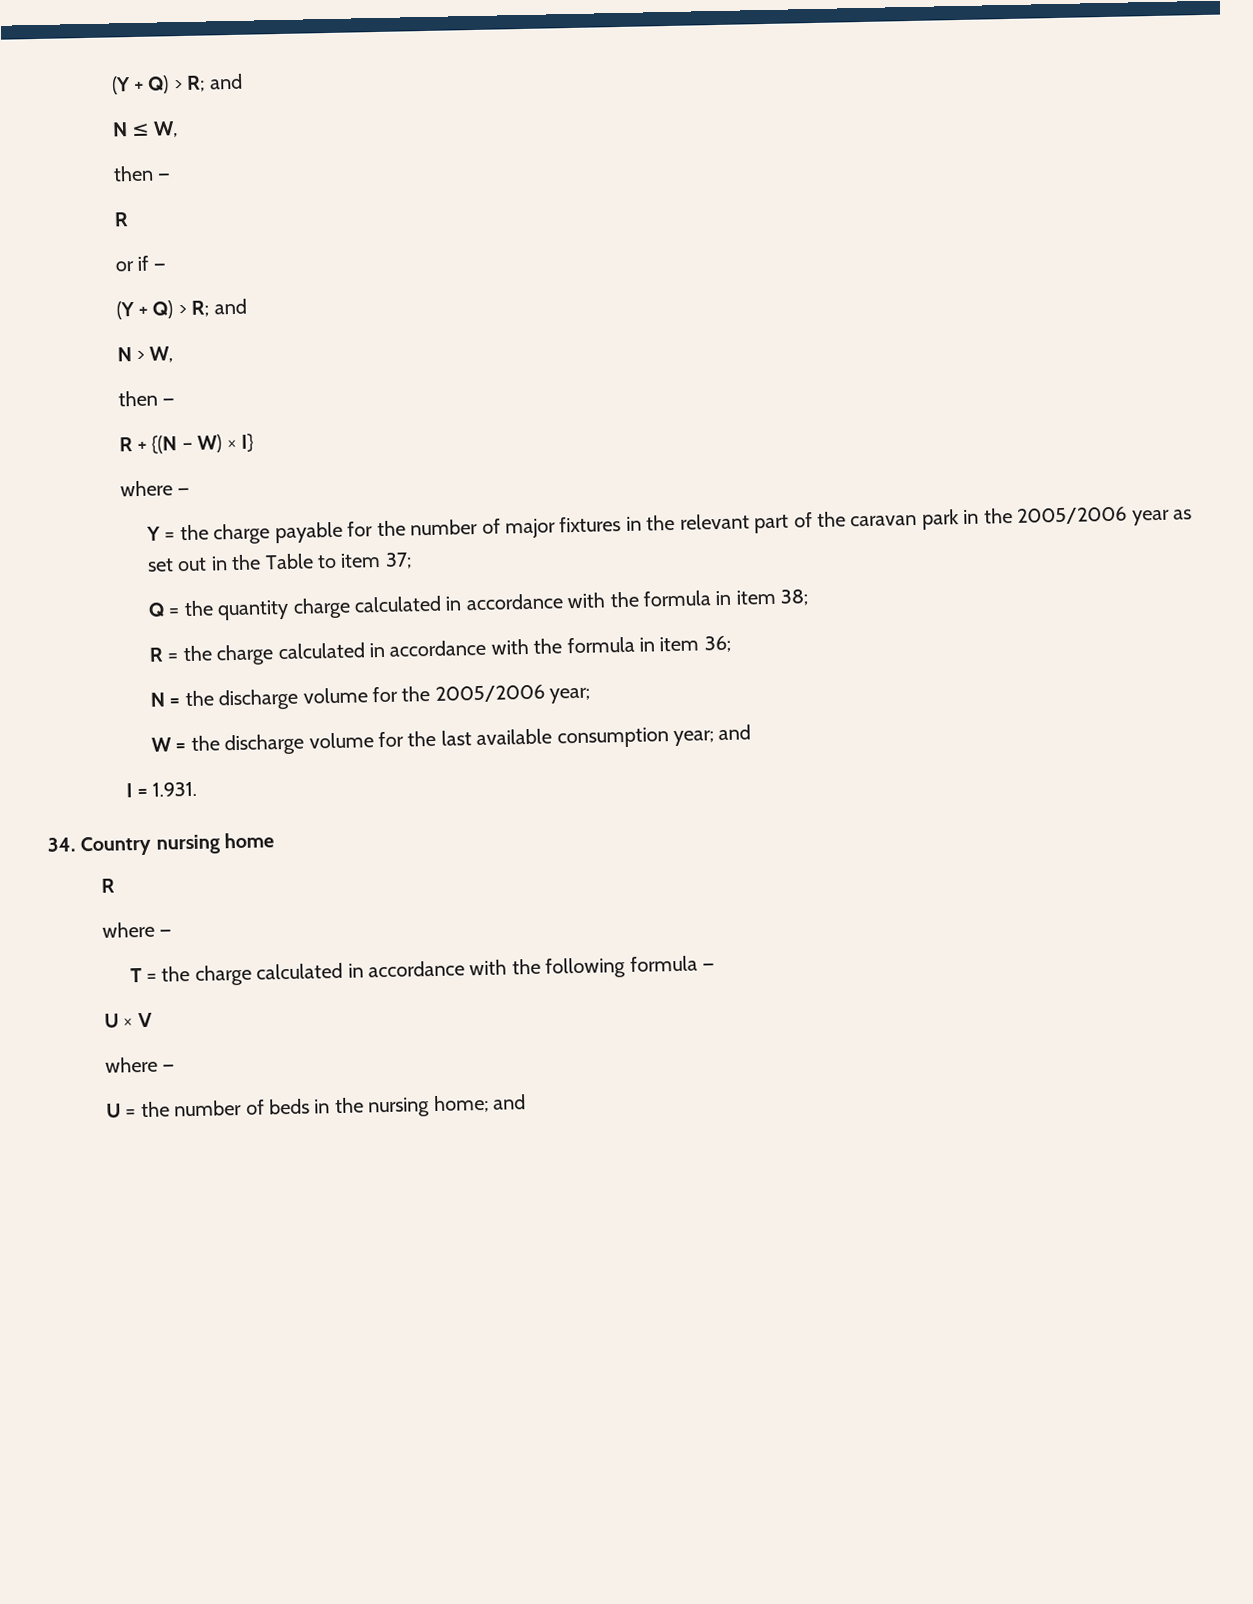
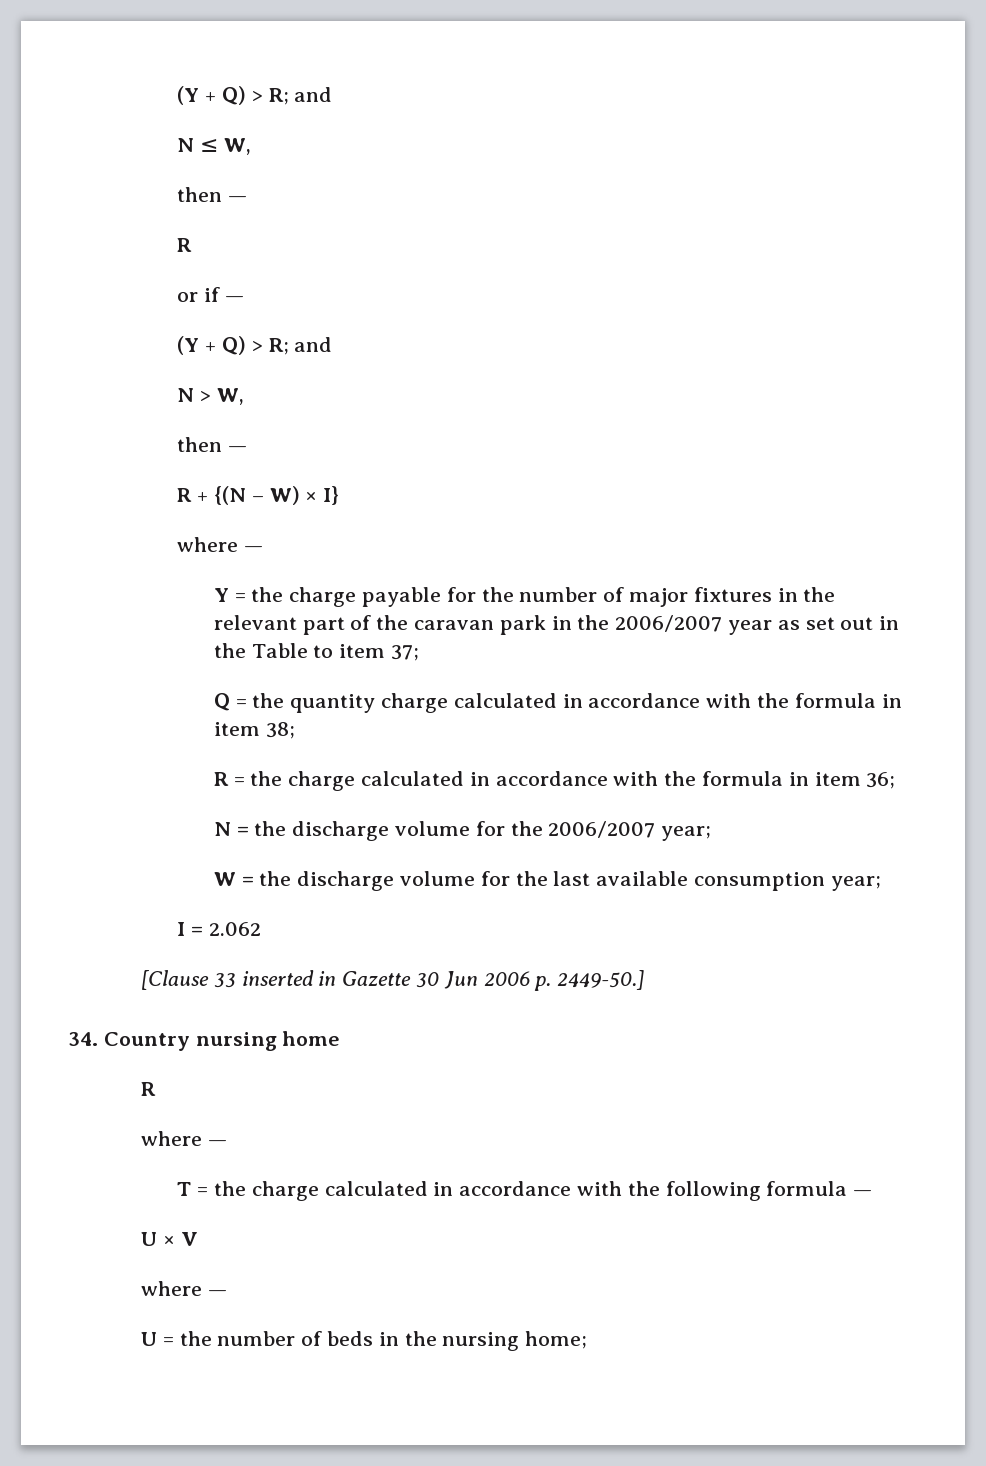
[1017,506,1128,525] 2005/2006 -> [615,615,723,632] 2006/2007
[434,684,545,703] 2005/2006 -> [548,821,656,838] 2006/2007
[718,724,752,741] and -> (881, 883) none
[152,781,198,797] 1.931. -> [208,922,261,936] [140,970,645,991] 2.062 // [Clause 33 inserted in Gazette 30 Jun 2006 p. 2449-50.]
[493,1094,527,1110] and -> (588, 1340) none

